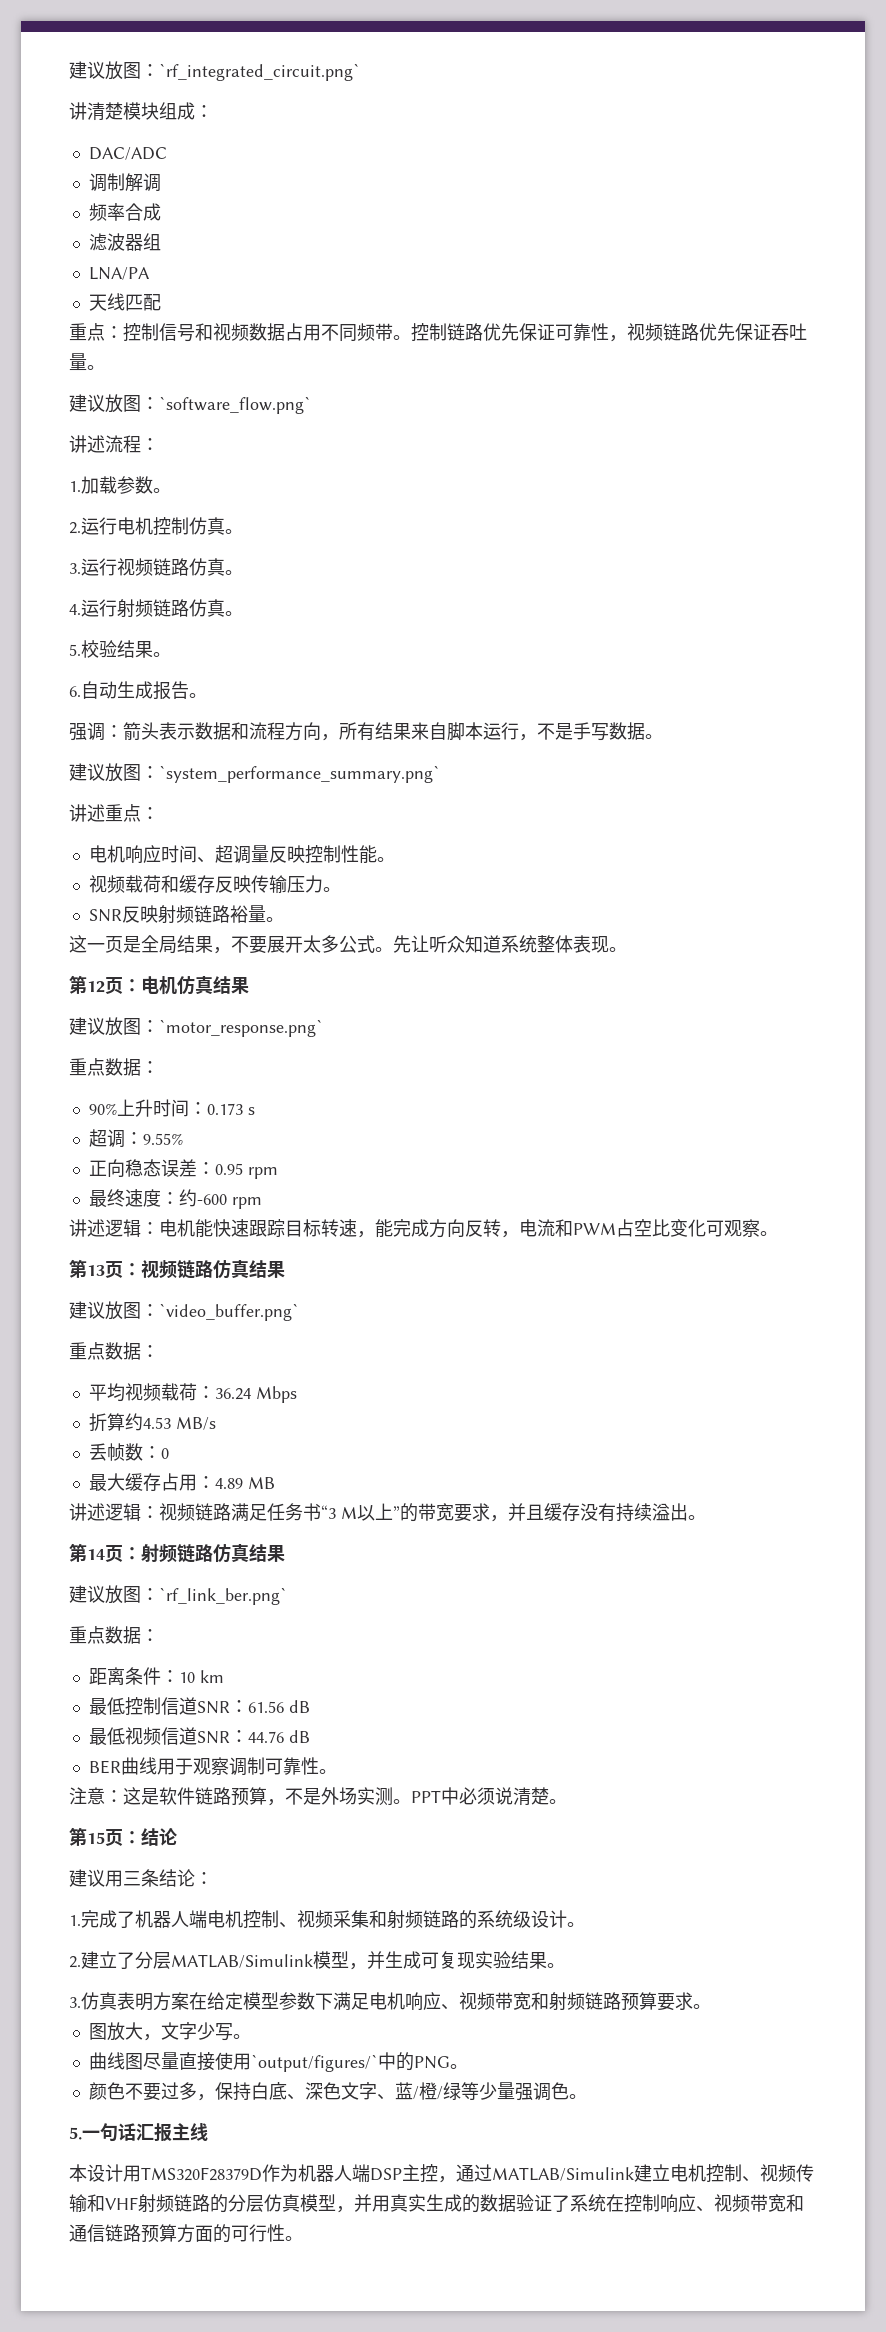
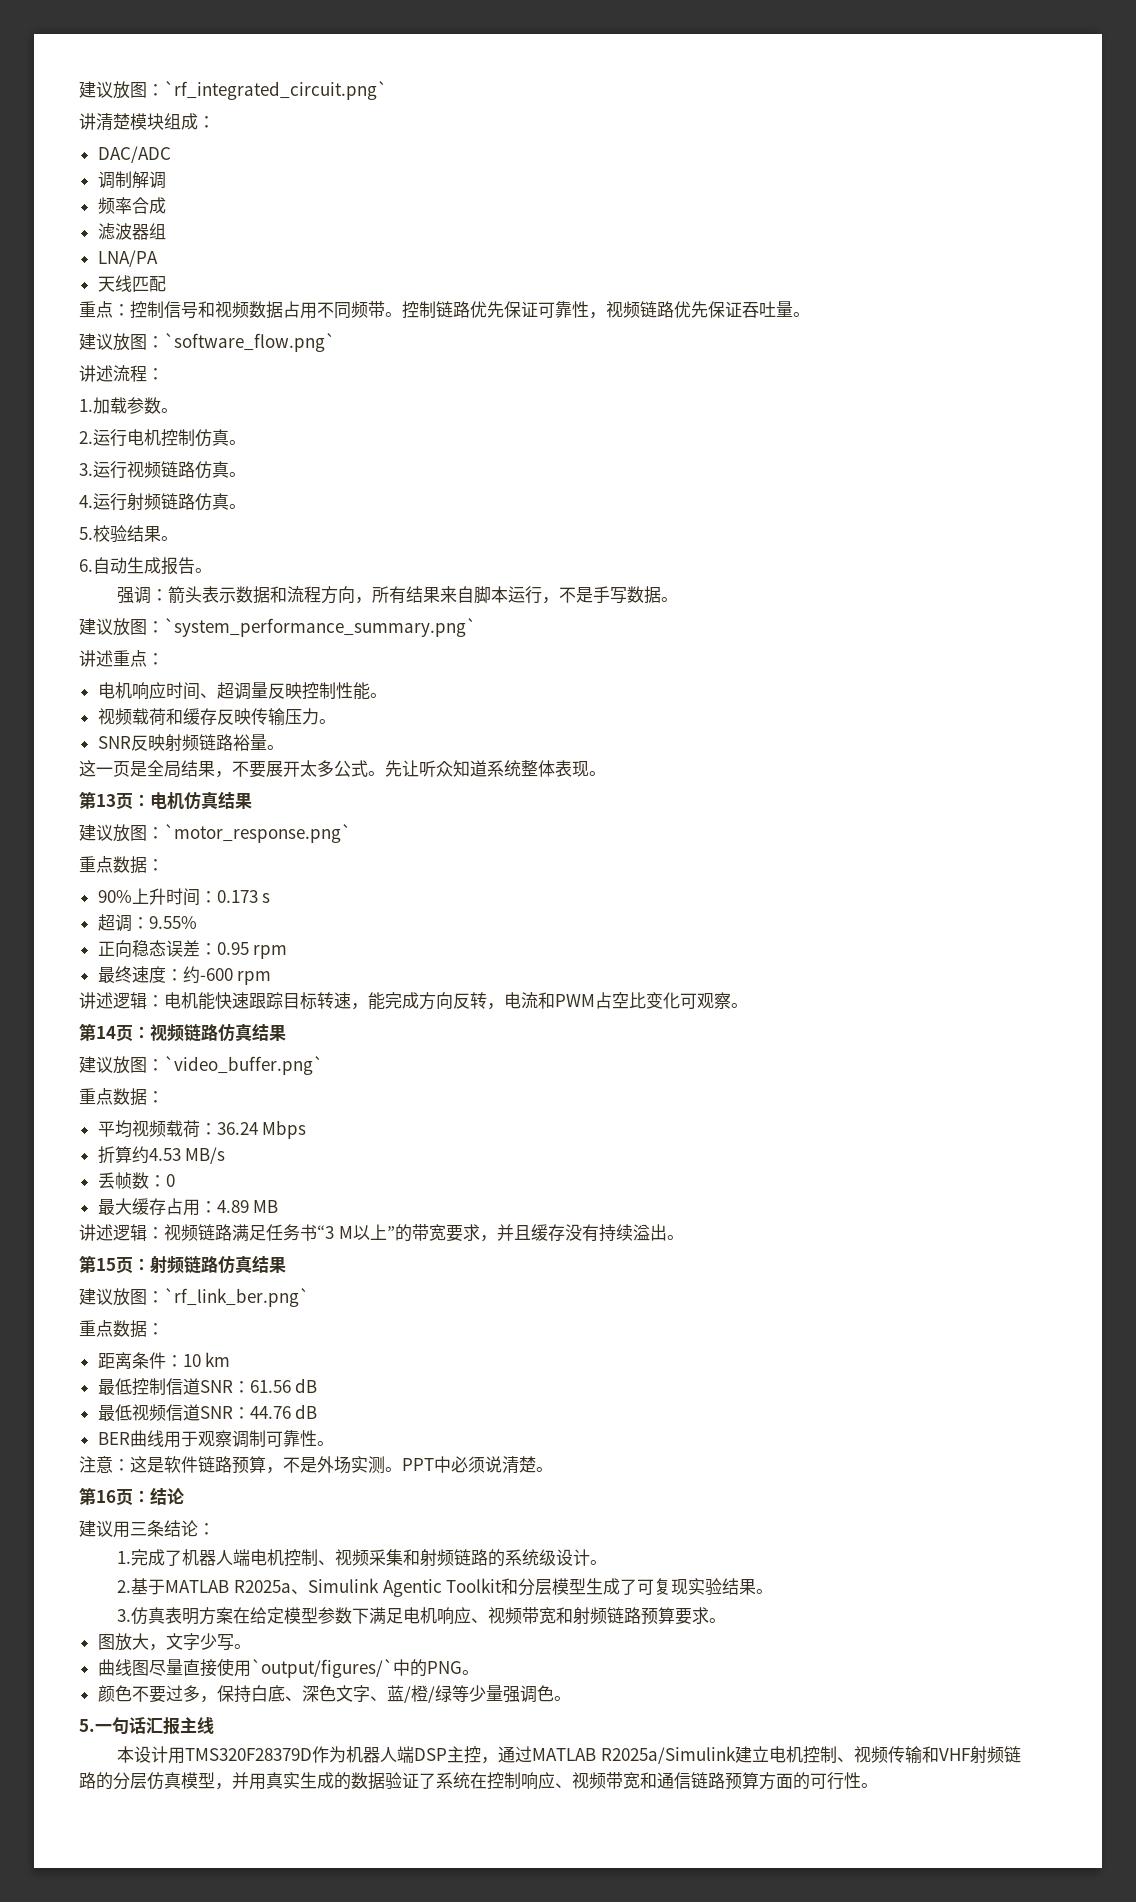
[87,981,105,993] 12 -> [96,794,116,807] 13
[87,1265,105,1276] 13 -> [96,1026,116,1039] 14
[87,1549,105,1560] 14 -> [96,1258,116,1271] 15
[87,1832,105,1844] 15 -> [96,1490,116,1503] 16
[81,1951,421,1970] 建立了分层MATLAB/Simulink模型，并生成 -> [131,1578,638,1597] 基于MATLAB R2025a、Simulink Agentic Toolkit和分层模型生成了
[492,2167,634,2181] MATLAB/Simulink -> [532,1746,737,1764] MATLAB R2025a/Simulink

